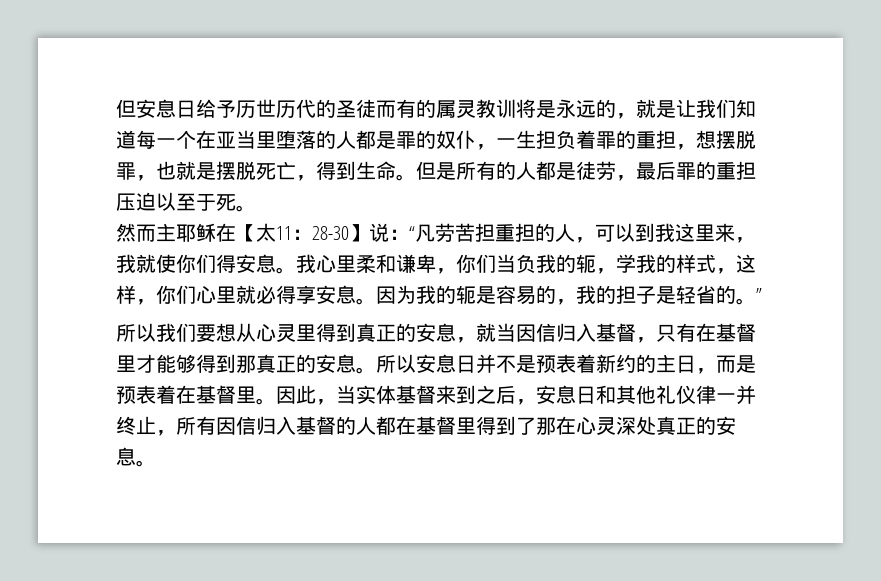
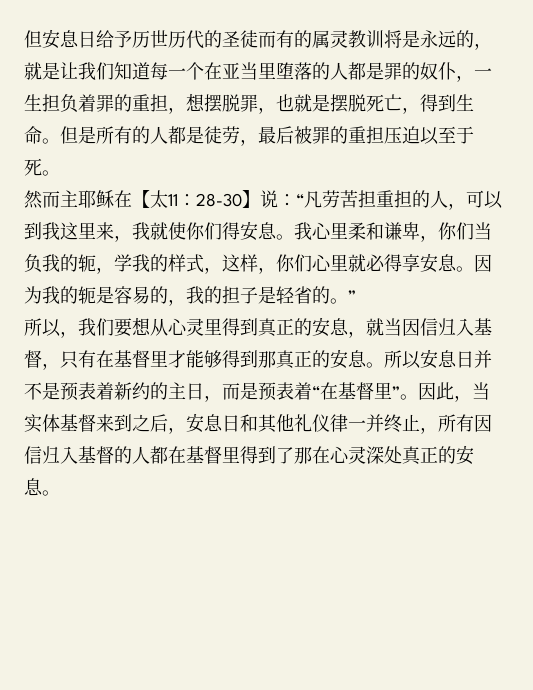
(676, 170) none -> [294,126,312,144] 被
(156, 332) none -> [60,331,78,338] ，
[176,385,256,404] 在基督里 -> [312,382,400,400] “在基督里”

